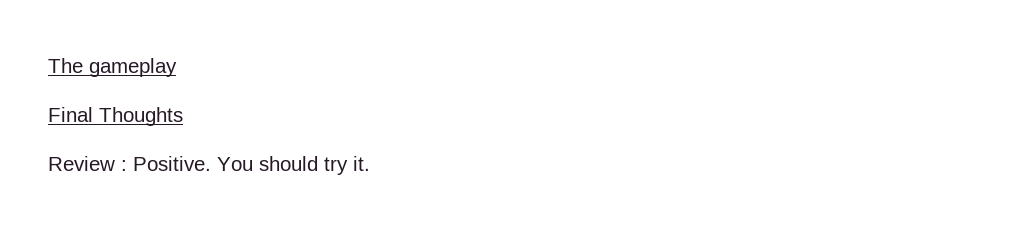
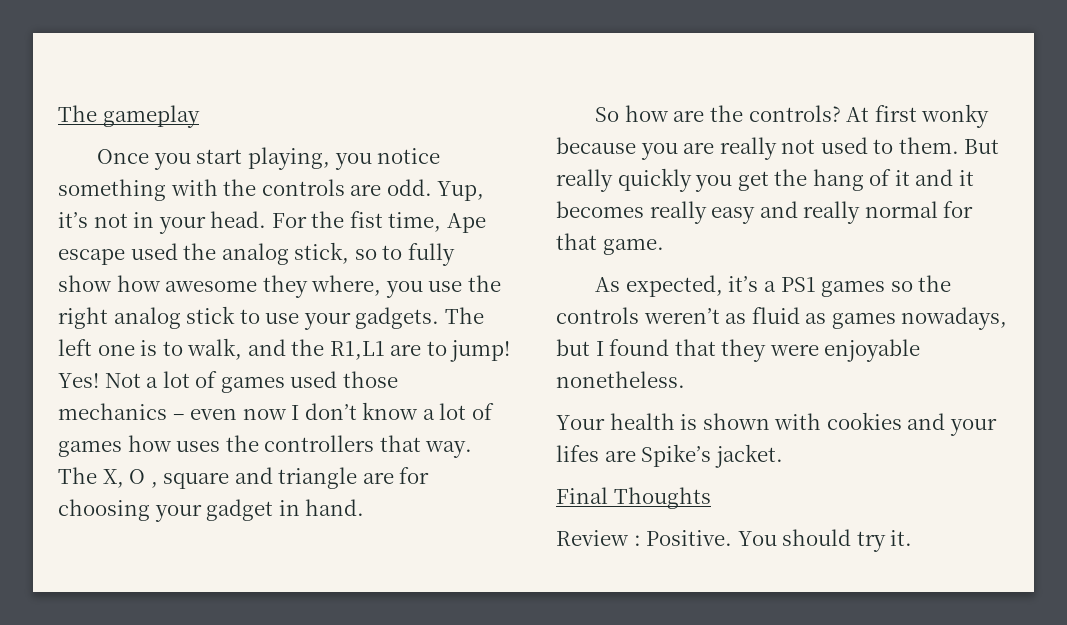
(177, 67) none -> [97,147,441,170] [58,179,485,201] [58,211,486,234] [58,242,455,266] [58,275,501,298] [58,306,484,330] [58,338,511,362] [58,371,398,393] [58,402,494,420] [58,435,473,458] [58,467,430,489] [58,499,365,522] [595,104,990,128] [556,137,1000,160] [556,168,974,192] [556,201,974,224] [556,233,664,255] [595,275,952,297] [556,307,1008,330] [556,339,921,362] [556,371,685,388] [556,412,997,436] [556,444,783,468] // Once you start playing, you notice something with the controls are odd. Yup, it’s not in your head. For the fist time, Ape escape used the analog stick, so to fully show how awesome they where, you use the right analog stick to use your gadgets. The left one is to walk, and the R1,L1 are to jump! Yes! Not a lot of games used those mechanics – even now I don’t know a lot of games how uses the controllers that way. The X, O , square and triangle are for choosing your gadget in hand. // So how are the controls? At first wonky because you are really not used to them. But really quickly you get the hang of it and it becomes really easy and really normal for that game. // As expected, it’s a PS1 games so the controls weren’t as fluid as games nowadays, but I found that they were enjoyable nonetheless. // Your health is shown with cookies and your lifes are Spike’s jacket.

